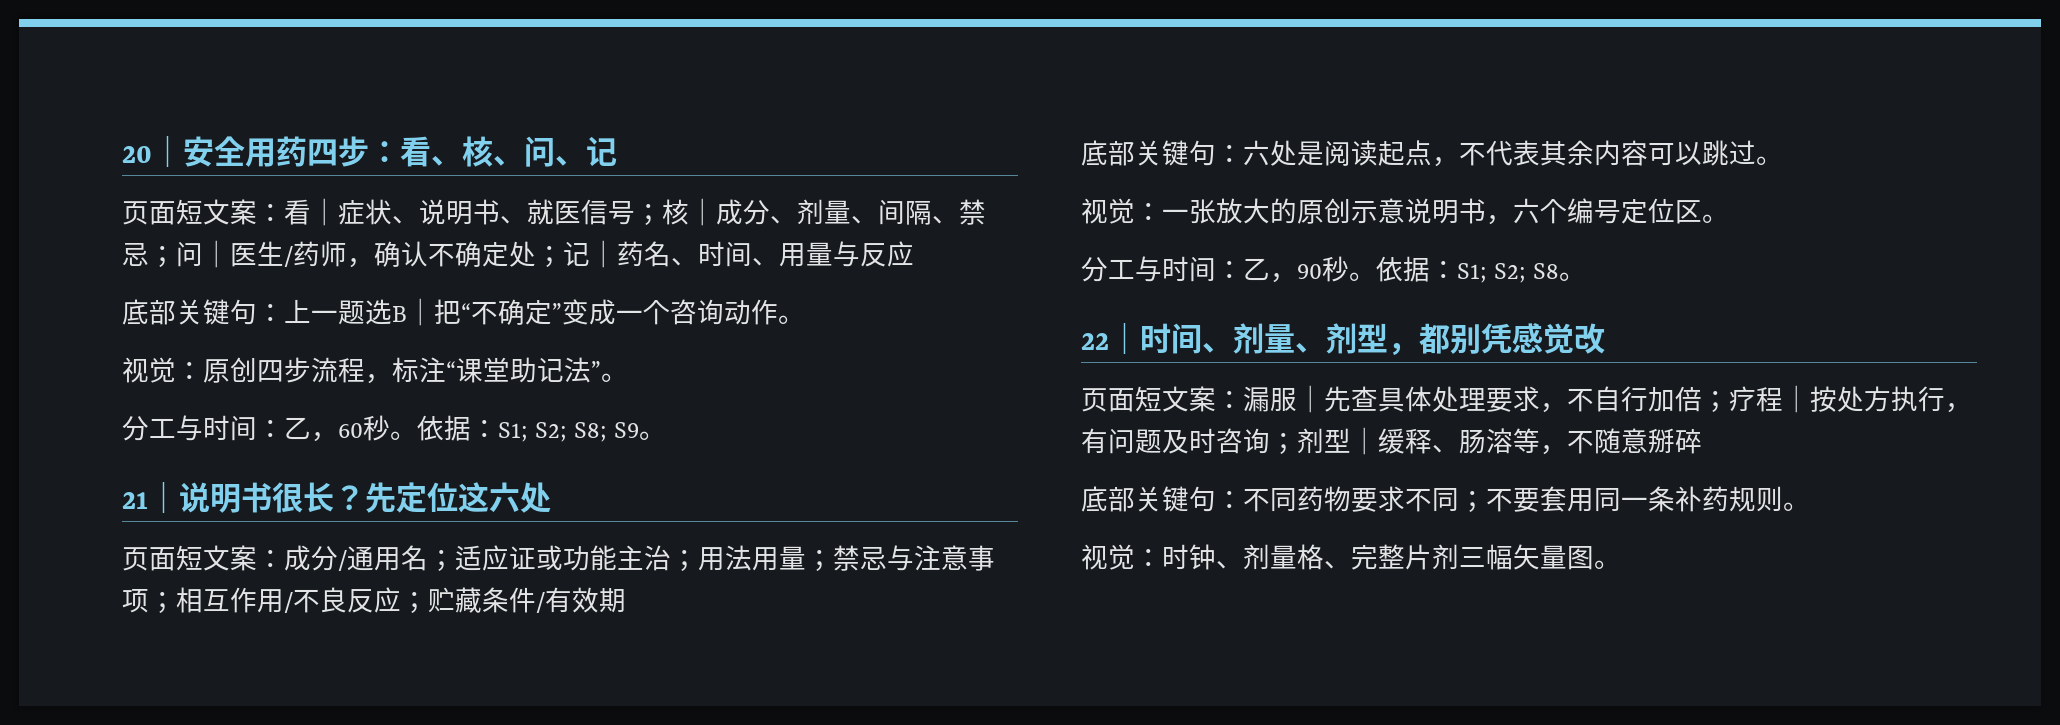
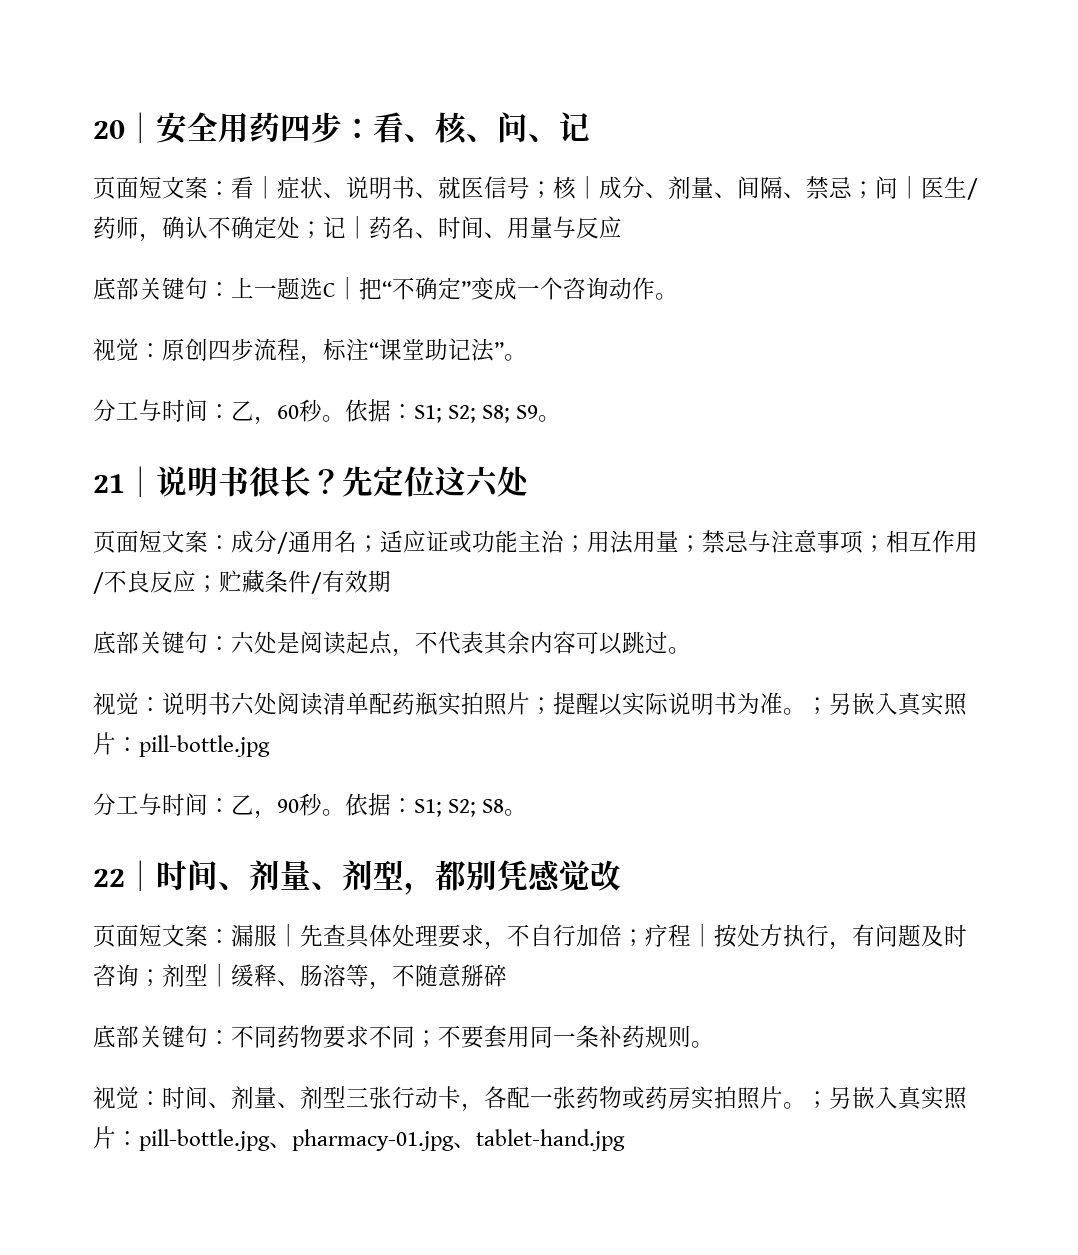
[392,306,407,322] B -> [323,283,336,297] C
[1162,198,1729,225] 一张放大的原创示意说明书，六个编号定位区。 -> [162,692,967,716] [93,732,270,757] 说明书六处阅读清单配药瓶实拍照片；提醒以实际说明书为准。；另嵌入真实照片：pill-bottle.jpg
[1189,544,1621,570] 钟、剂量格、完整片剂三幅矢量图。 -> [185,1086,967,1112] [93,1126,625,1151] 间、剂量、剂型三张行动卡，各配一张药物或药房实拍照片。；另嵌入真实照片：pill-bottle.jpg、pharmacy-01.jpg、tablet-hand.jpg

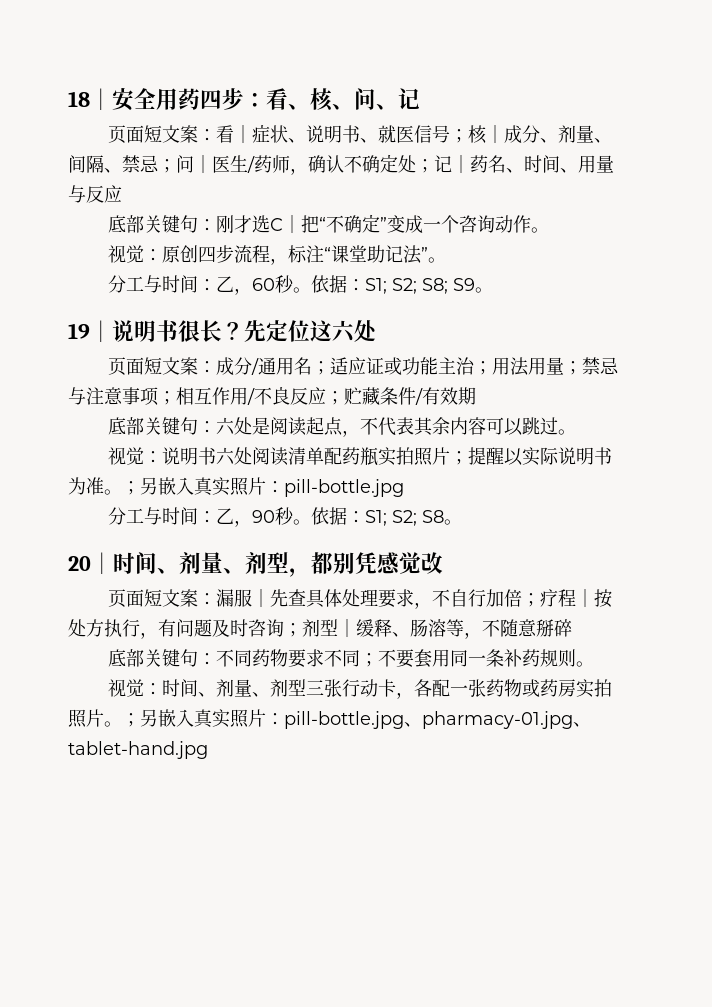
[93,120,125,139] 20 -> [68,91,90,107] 18
[231,277,300,300] 上一题 -> [216,215,253,233] 刚才
[93,474,125,493] 21 -> [68,323,90,339] 19
[93,869,125,887] 22 -> [68,556,91,571] 20

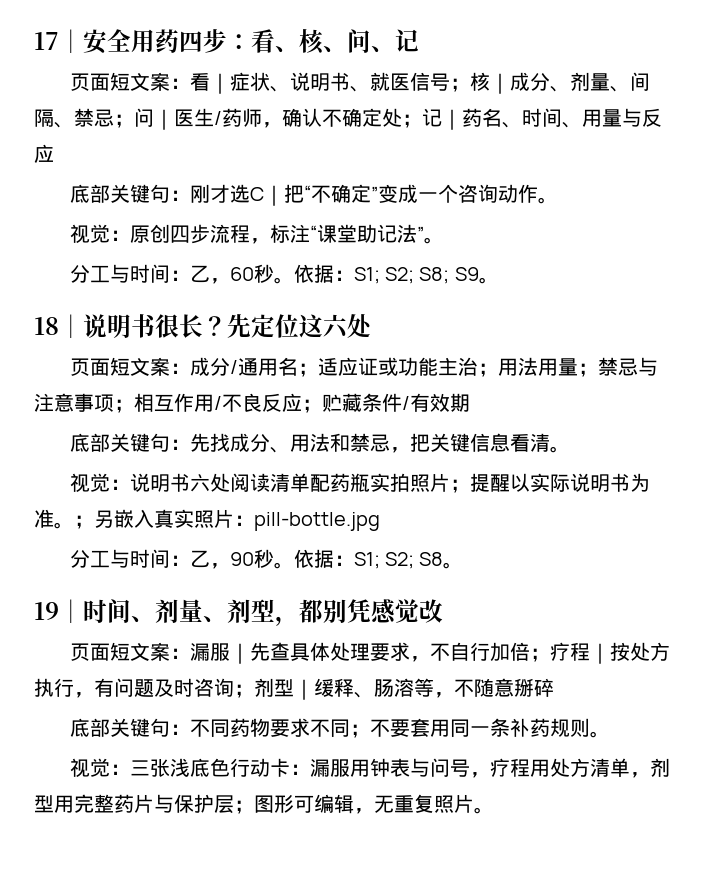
[68,91,90,107] 18 -> [34,32,59,50] 17
[68,323,90,339] 19 -> [34,317,59,335] 18
[216,417,559,437] 六处是阅读起点，不代表其余内容可以跳过 -> [189,433,550,453] 先找成分、用法和禁忌，把关键信息看清
[68,556,91,571] 20 -> [34,602,59,620] 19
[162,679,613,699] [68,709,591,729] [68,741,208,759] 时间、剂量、剂型三张行动卡，各配一张药物或药房实拍照片。；另嵌入真实照片：pill-bottle.jpg、pharmacy-01.jpg、tablet-hand.jpg -> [129,758,670,778] [34,794,494,814] 三张浅底色行动卡：漏服用钟表与问号，疗程用处方清单，剂型用完整药片与保护层；图形可编辑，无重复照片。

